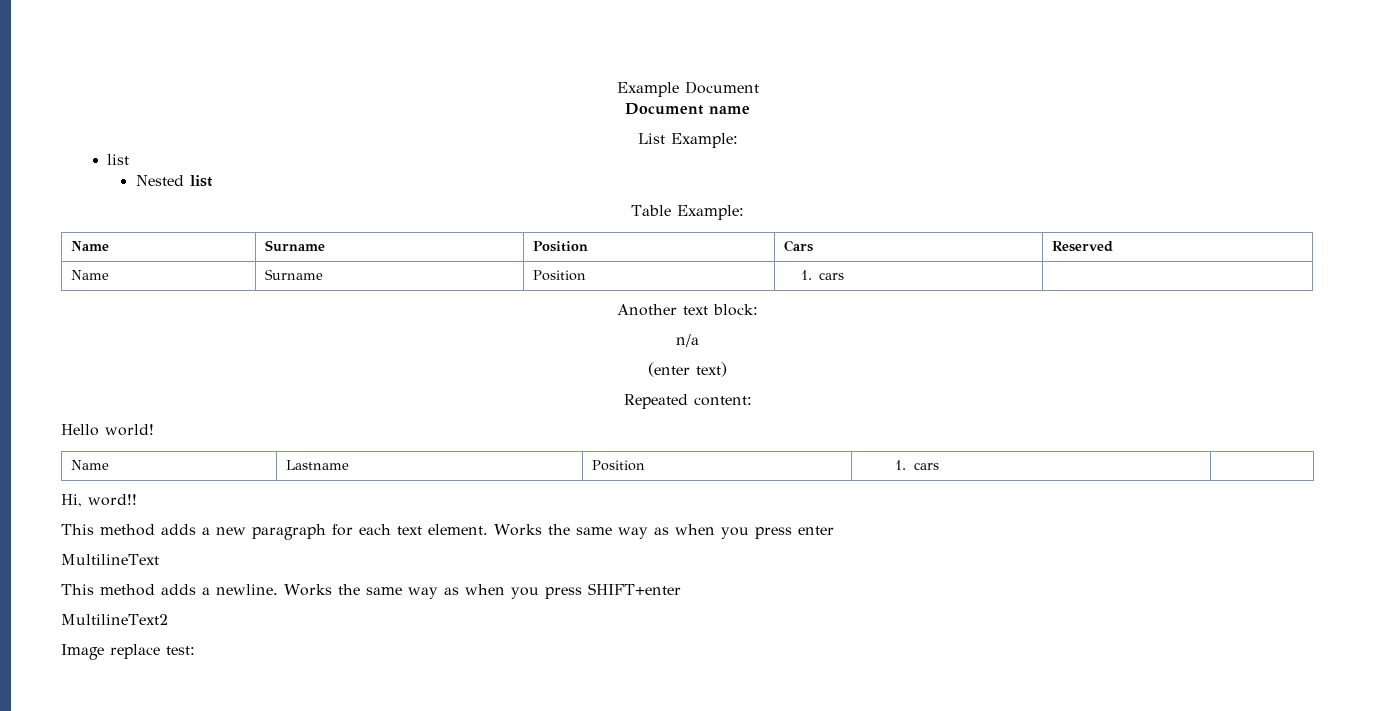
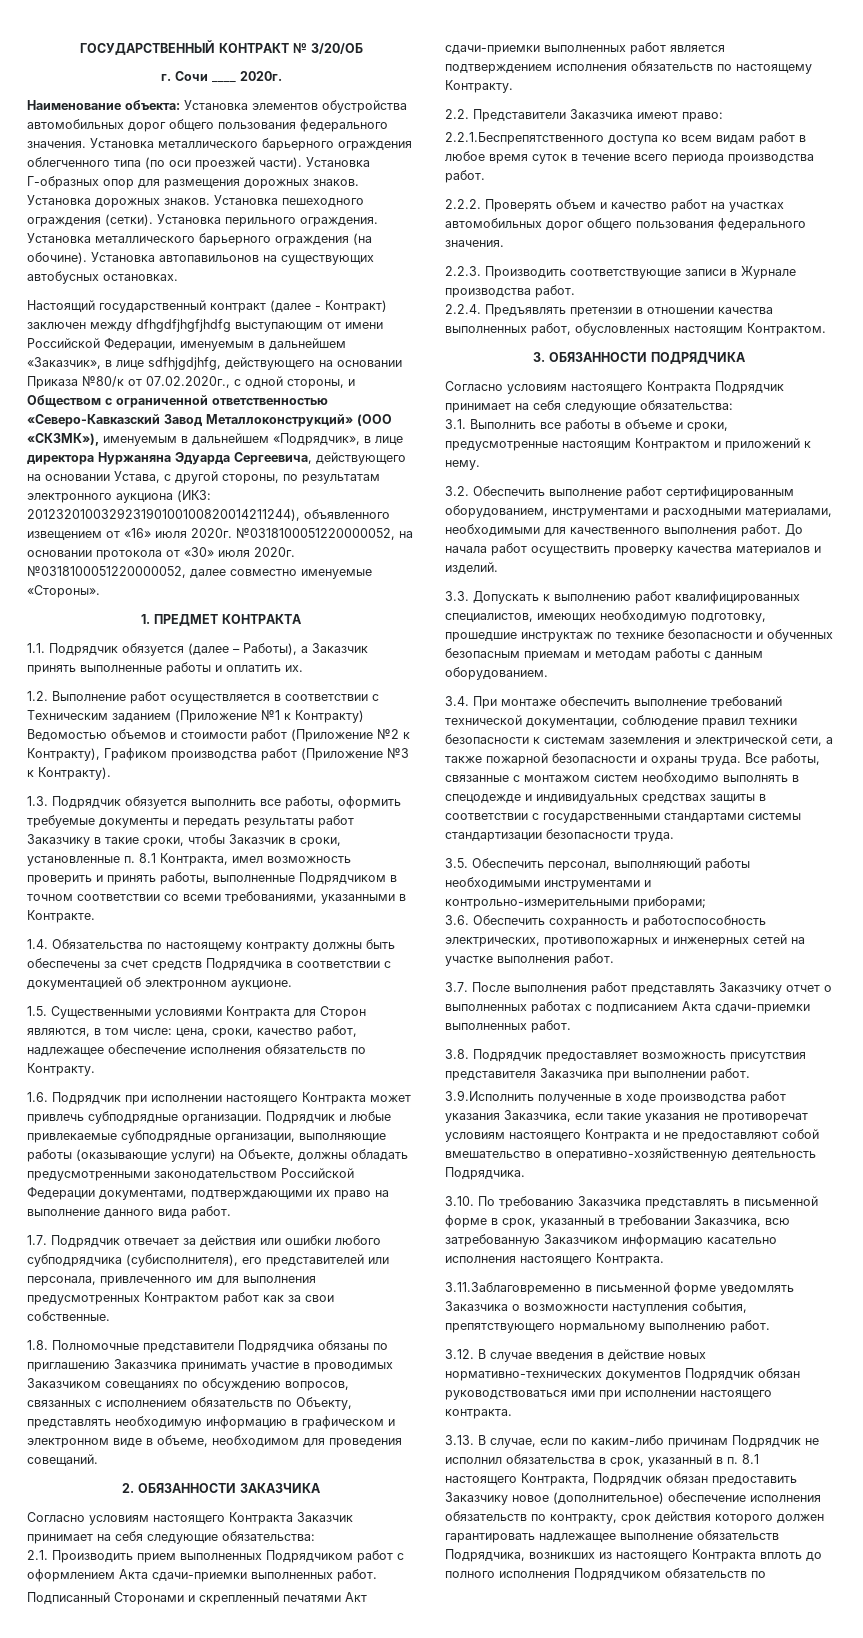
[616,81,759,97] [625,103,750,115] [637,133,738,148] [107,154,130,165] [135,175,213,187] [631,205,744,220] [71,241,110,251] [265,240,326,252] [533,241,589,252] [784,240,814,252] [1052,241,1114,252] [71,270,110,280] [265,269,324,280] [533,270,587,281] [801,270,845,280] [617,304,758,316] [676,334,699,347] [648,362,727,377] [623,394,752,409] [61,424,154,436] [71,460,110,470] [286,460,350,470] [592,460,646,471] [895,460,939,470] [61,494,137,507] [61,524,834,540] [61,554,159,565] [61,583,681,599] [61,614,168,625] [61,644,195,660] Example Document // Document name // List Example: // list // Nested list // Table Example: // Name | Surname | Position | Cars | Reserved // Name | Surname | Position | 1. cars | // Another text block: // n/a // (enter text) // Repeated content: // Hello world! // Name | Lastname | Position | 1. cars | // Hi, word!! // This method adds a new paragraph for each text element. Works the same way as when you press enter // MultilineText // This method adds a newline. Works the same way as when you press SHIFT+enter // MultilineText2 // Image replace test: -> [79,40,363,55] [160,71,208,81] [211,81,236,83] [239,71,282,81] [27,100,407,113] [27,119,388,132] [27,138,412,151] [27,157,370,170] [27,176,359,189] [27,195,364,208] [27,214,378,227] [27,233,372,246] [27,252,374,265] [27,271,178,284] [27,300,387,313] [27,319,383,332] [27,338,346,351] [27,357,402,370] [27,376,355,389] [27,395,328,408] [27,414,392,427] [27,433,403,446] [27,452,406,465] [27,471,380,484] [27,490,211,503] [27,508,390,521] [27,528,413,540] [27,547,295,560] [27,566,372,579] [27,585,100,598] [141,614,302,626] [27,643,368,656] [27,662,303,675] [27,691,379,704] [27,710,364,723] [27,729,410,742] [27,748,409,761] [27,767,111,780] [27,796,401,809] [27,815,354,828] [27,834,341,847] [27,853,351,866] [27,872,397,885] [27,891,406,904] [27,910,95,923] [27,939,395,952] [27,958,391,971] [27,977,292,990] [27,1006,366,1019] [27,1025,357,1038] [27,1044,366,1056] [27,1063,95,1076] [27,1092,411,1105] [27,1111,391,1124] [27,1130,386,1143] [27,1149,408,1162] [27,1168,354,1181] [27,1187,389,1200] [27,1206,231,1219] [27,1235,381,1248] [27,1254,389,1267] [27,1276,316,1286] [27,1292,334,1305] [27,1311,110,1321] [27,1340,388,1353] [27,1359,393,1372] [27,1378,349,1391] [27,1397,352,1410] [27,1416,395,1429] [27,1435,402,1448] [27,1454,98,1466] [122,1483,321,1493] [27,1512,353,1525] [27,1531,315,1544] [27,1550,404,1563] [27,1569,377,1582] [27,1592,367,1605] [445,42,725,55] [445,61,812,74] [445,80,513,93] [445,109,723,122] [445,132,806,145] [445,151,814,164] [445,170,485,183] [445,199,784,212] [445,218,806,231] [445,240,504,247] [445,266,796,279] [445,285,575,298] [445,304,773,317] [445,323,826,336] [533,352,746,364] [445,381,784,394] [445,400,733,413] [445,419,728,432] [445,438,811,451] [445,460,480,470] [445,486,794,499] [445,505,832,518] [445,524,803,537] [445,543,821,556] [445,562,498,574] [445,591,800,604] [445,610,766,623] [445,629,833,642] [445,648,763,661] [445,667,548,680] [445,696,782,709] [445,715,797,728] [445,734,833,747] [445,753,820,766] [445,772,799,784] [445,794,766,804] [445,813,801,823] [445,829,674,842] [445,858,750,871] [445,877,651,890] [445,896,706,909] [445,915,766,928] [445,934,805,947] [445,953,614,966] [445,982,832,995] [445,1001,810,1014] [445,1020,571,1033] [445,1049,806,1062] [445,1068,750,1081] [445,1090,786,1104] [445,1110,808,1123] [445,1129,819,1142] [445,1148,816,1161] [445,1167,525,1180] [445,1196,818,1209] [445,1215,790,1228] [445,1234,777,1247] [445,1253,664,1266] [445,1282,794,1295] [445,1301,747,1314] [445,1320,770,1333] [445,1349,706,1362] [445,1368,800,1381] [445,1390,772,1400] [445,1409,512,1419] [445,1435,819,1448] [445,1454,759,1467] [445,1473,797,1486] [445,1492,821,1505] [445,1511,824,1524] [445,1530,779,1543] [445,1549,822,1562] [445,1568,766,1581] ГОСУДАРСТВЕННЫЙ КОНТРАКТ № 3/20/ОБ // г. Сочи ____ 2020г. // Наименование объекта: Установка элементов обустройства автомобильных дорог общего пользования федерального значения. Установка металлического барьерного ограждения облегченного типа (по оси проезжей части). Установка Г-образных опор для размещения дорожных знаков. Установка дорожных знаков. Установка пешеходного ограждения (сетки). Установка перильного ограждения. Установка металлического барьерного ограждения (на обочине). Установка автопавильонов на существующих автобусных остановках. // Настоящий государственный контракт (далее - Контракт) заключен между dfhgdfjhgfjhdfg выступающим от имени Российской Федерации, именуемым в дальнейшем «Заказчик», в лице sdfhjgdjhfg, действующего на основании Приказа №80/к от 07.02.2020г., с одной стороны, и Обществом с ограниченной ответственностью «Северо-Кавказский Завод Металлоконструкций» (ООО «СКЗМК»), именуемым в дальнейшем «Подрядчик», в лице директора Нуржаняна Эдуарда Сергеевича, действующего на основании Устава, с другой стороны, по результатам электронного аукциона (ИКЗ: 201232010032923190100100820014211244), объявленного извещением от «16» июля 2020г. №0318100051220000052, на основании протокола от «30» июля 2020г. №0318100051220000052, далее совместно именуемые «Стороны». // 1. ПРЕДМЕТ КОНТРАКТА // 1.1. Подрядчик обязуется (далее – Работы), а Заказчик принять выполненные работы и оплатить их. // 1.2. Выполнение работ осуществляется в соответствии с Техническим заданием (Приложение №1 к Контракту) Ведомостью объемов и стоимости работ (Приложение №2 к Контракту), Графиком производства работ (Приложение №3 к Контракту). // 1.3. Подрядчик обязуется выполнить все работы, оформить требуемые документы и передать результаты работ Заказчику в такие сроки, чтобы Заказчик в сроки, установленные п. 8.1 Контракта, имел возможность проверить и принять работы, выполненные Подрядчиком в точном соответствии со всеми требованиями, указанными в Контракте. // 1.4. Обязательства по настоящему контракту должны быть обеспечены за счет средств Подрядчика в соответствии с документацией об электронном аукционе. // 1.5. Существенными условиями Контракта для Сторон являются, в том числе: цена, сроки, качество работ, надлежащее обеспечение исполнения обязательств по Контракту. // 1.6. Подрядчик при исполнении настоящего Контракта может привлечь субподрядные организации. Подрядчик и любые привлекаемые субподрядные организации, выполняющие работы (оказывающие услуги) на Объекте, должны обладать предусмотренными законодательством Российской Федерации документами, подтверждающими их право на выполнение данного вида работ. // 1.7. Подрядчик отвечает за действия или ошибки любого субподрядчика (субисполнителя), его представителей или персонала, привлеченного им для выполнения предусмотренных Контрактом работ как за свои собственные. // 1.8. Полномочные представители Подрядчика обязаны по приглашению Заказчика принимать участие в проводимых Заказчиком совещаниях по обсуждению вопросов, связанных с исполнением обязательств по Объекту, представлять необходимую информацию в графическом и электронном виде в объеме, необходимом для проведения совещаний. // 2. ОБЯЗАННОСТИ ЗАКАЗЧИКА // Согласно условиям настоящего Контракта Заказчик принимает на себя следующие обязательства: // 2.1. Производить прием выполненных Подрядчиком работ с оформлением Акта сдачи-приемки выполненных работ. // Подписанный Сторонами и скрепленный печатями Акт сдачи-приемки выполненных работ является подтверждением исполнения обязательств по настоящему Контракту. // 2.2. Представители Заказчика имеют право: // 2.2.1.Беспрепятственного доступа ко всем видам работ в любое время суток в течение всего периода производства работ. // 2.2.2. Проверять объем и качество работ на участках автомобильных дорог общего пользования федерального значения. // 2.2.3. Производить соответствующие записи в Журнале производства работ. // 2.2.4. Предъявлять претензии в отношении качества выполненных работ, обусловленных настоящим Контрактом. // 3. ОБЯЗАННОСТИ ПОДРЯДЧИКА // Согласно условиям настоящего Контракта Подрядчик принимает на себя следующие обязательства: // 3.1. Выполнить все работы в объеме и сроки, предусмотренные настоящим Контрактом и приложений к нему. // 3.2. Обеспечить выполнение работ сертифицированным оборудованием, инструментами и расходными материалами, необходимыми для качественного выполнения работ. До начала работ осуществить проверку качества материалов и изделий. // 3.3. Допускать к выполнению работ квалифицированных специалистов, имеющих необходимую подготовку, прошедшие инструктаж по технике безопасности и обученных безопасным приемам и методам работы с данным оборудованием. // 3.4. При монтаже обеспечить выполнение требований технической документации, соблюдение правил техники безопасности к системам заземления и электрической сети, а также пожарной безопасности и охраны труда. Все работы, связанные с монтажом систем необходимо выполнять в спецодежде и индивидуальных средствах защиты в соответствии с государственными стандартами системы стандартизации безопасности труда. // 3.5. Обеспечить персонал, выполняющий работы необходимыми инструментами и контрольно-измерительными приборами; // 3.6. Обеспечить сохранность и работоспособность электрических, противопожарных и инженерных сетей на участке выполнения работ. // 3.7. После выполнения работ представлять Заказчику отчет о выполненных работах с подписанием Акта сдачи-приемки выполненных работ. // 3.8. Подрядчик предоставляет возможность присутствия представителя Заказчика при выполнении работ. // 3.9.Исполнить полученные в ходе производства работ указания Заказчика, если такие указания не противоречат условиям настоящего Контракта и не предоставляют собой вмешательство в оперативно-хозяйственную деятельность Подрядчика. // 3.10. По требованию Заказчика представлять в письменной форме в срок, указанный в требовании Заказчика, всю затребованную Заказчиком информацию касательно исполнения настоящего Контракта. // 3.11.Заблаговременно в письменной форме уведомлять Заказчика о возможности наступления события, препятствующего нормальному выполнению работ. // 3.12. В случае введения в действие новых нормативно-технических документов Подрядчик обязан руководствоваться ими при исполнении настоящего контракта. // 3.13. В случае, если по каким-либо причинам Подрядчик не исполнил обязательства в срок, указанный в п. 8.1 настоящего Контракта, Подрядчик обязан предоставить Заказчику новое (дополнительное) обеспечение исполнения обязательств по контракту, срок действия которого должен гарантировать надлежащее выполнение обязательств Подрядчика, возникших из настоящего Контракта вплоть до полного исполнения Подрядчиком обязательств по

